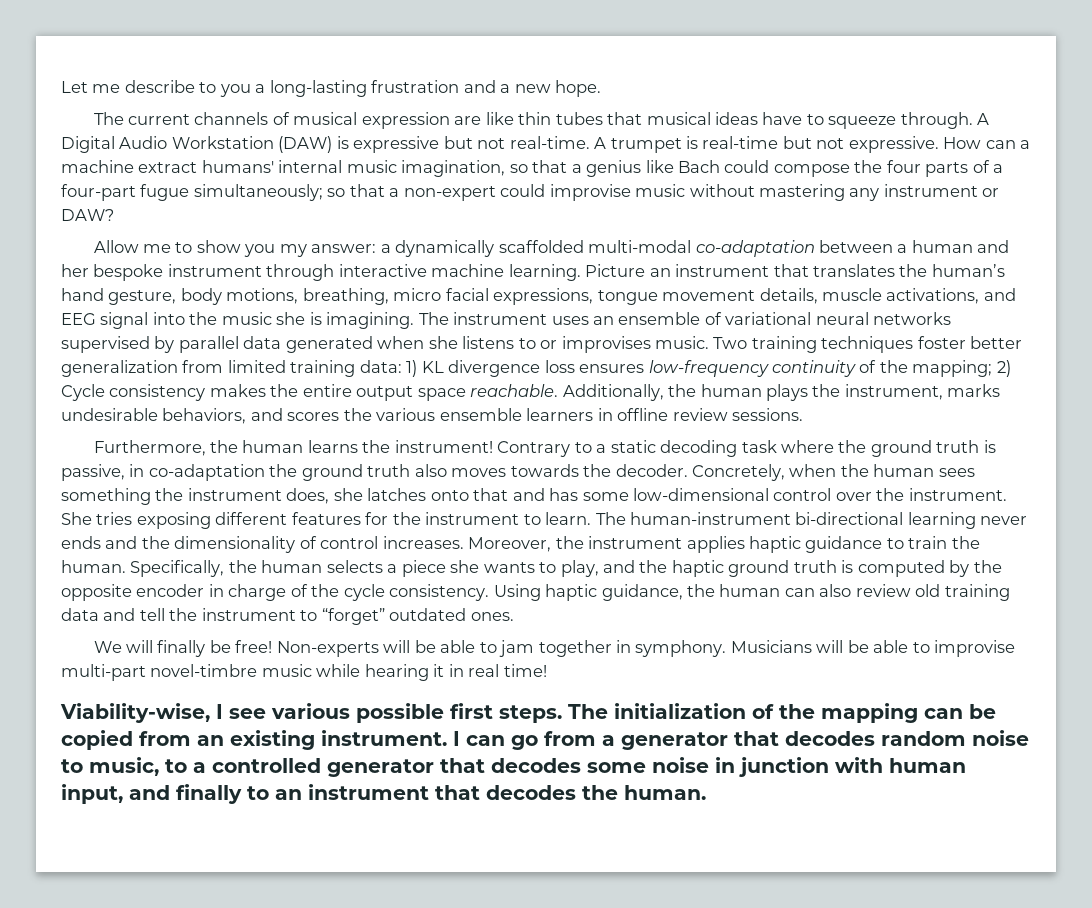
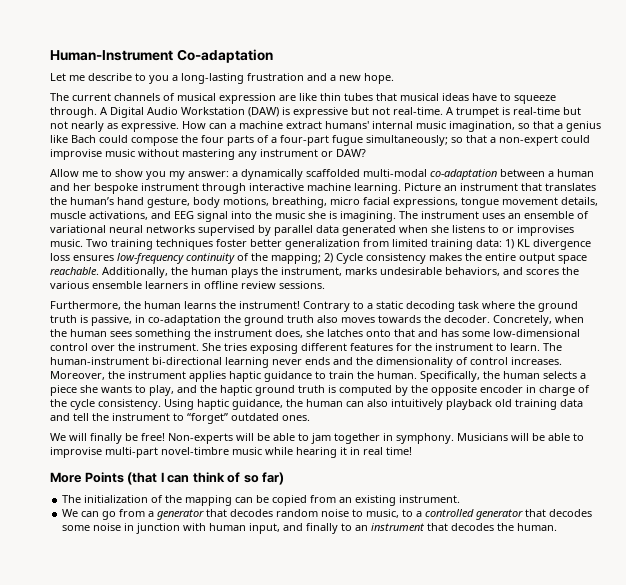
(61, 87) none -> [50,49,273,63] Human-Instrument Co-adaptation //
(845, 143) none -> [71,121,118,132] nearly as
[855,584,911,597] review -> [391,399,492,410] intuitively playback
[60,703,562,723] Viability-wise, I see various possible first steps. -> [50,472,285,485] More Points (that I can think of so far) //
[453,731,460,746] I -> [62,509,79,517] // We

